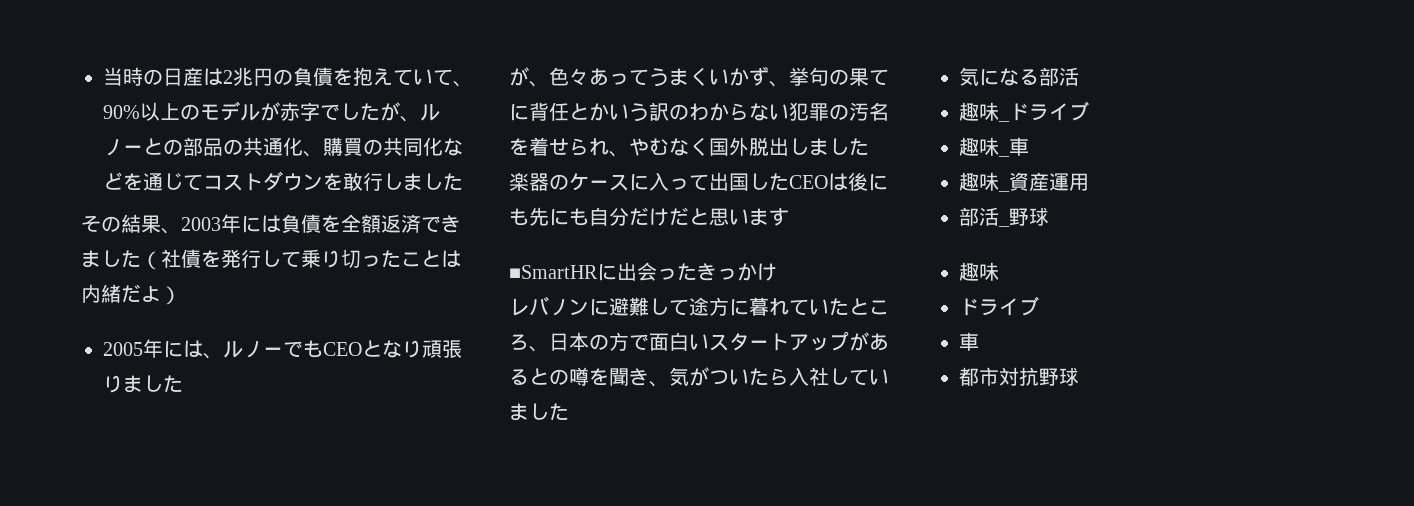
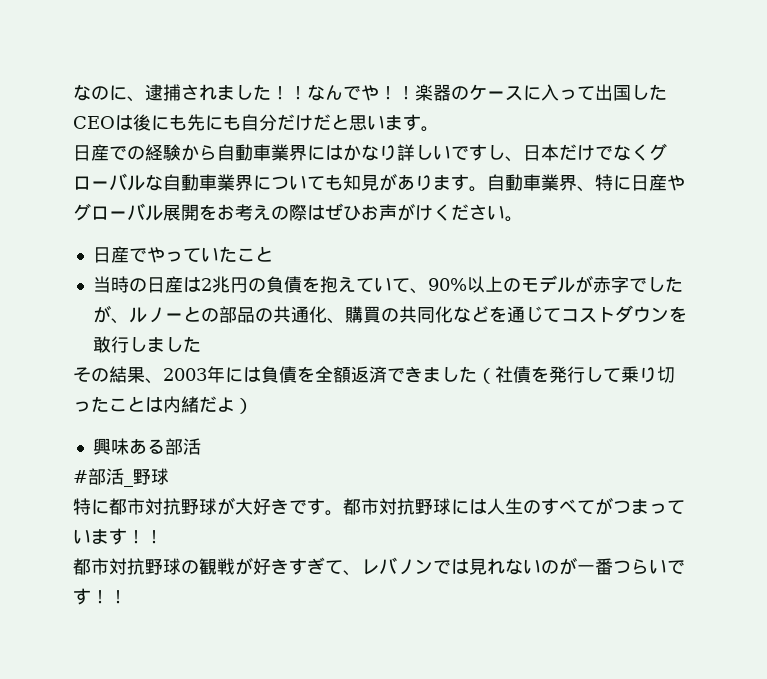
(103, 76) none -> [73,84,667,102] [73,114,439,132] [73,143,667,162] [73,173,685,192] [73,203,523,222] [92,246,273,263] なのに、逮捕されました！！なんでや！！楽器のケースに入って出国したCEOは後にも先にも自分だけだと思います。 // 日産での経験から自動車業界にはかなり詳しいですし、日本だけでなくグローバルな自動車業界についても知見があります。自動車業界、特に日産やグローバル展開をお考えの際はぜひお声がけください。 // 日産でやっていたこと //
[103,339,462,359] [103,375,183,393] [509,66,889,87] [509,102,889,122] [509,137,869,157] [509,172,888,191] [509,207,789,226] [509,262,777,281] [509,296,889,316] [509,331,889,352] [509,367,889,387] [509,403,569,421] [959,67,1079,86] [959,101,1089,122] [959,137,1029,157] [959,172,1089,192] [959,207,1049,227] [959,262,999,281] [959,296,1039,316] [959,332,979,351] [959,367,1079,386] 2005年には、ルノーでもCEOとなり頑張りました // が、色々あってうまくいかず、挙句の果てに背任とかいう訳のわからない犯罪の汚名を着せられ、やむなく国外脱出しました // 楽器のケースに入って出国したCEOは後にも先にも自分だけだと思います // ■SmartHRに出会ったきっかけ // レバノンに避難して途方に暮れていたところ、日本の方で面白いスタートアップがあるとの噂を聞き、気がついたら入社していました // 気になる部活 // 趣味_ドライブ // 趣味_車 // 趣味_資産運用 // 部活_野球 // 趣味 // ドライブ // 車 // 都市対抗野球 -> [92,438,201,455] [73,468,169,487] [73,497,685,516] [73,528,163,545] [73,557,685,576] [73,588,127,605] 興味ある部活 // #部活_野球 // 特に都市対抗野球が大好きです。都市対抗野球には人生のすべてがつまっています！！ // 都市対抗野球の観戦が好きすぎて、レバノンでは見れないのが一番つらいです！！

